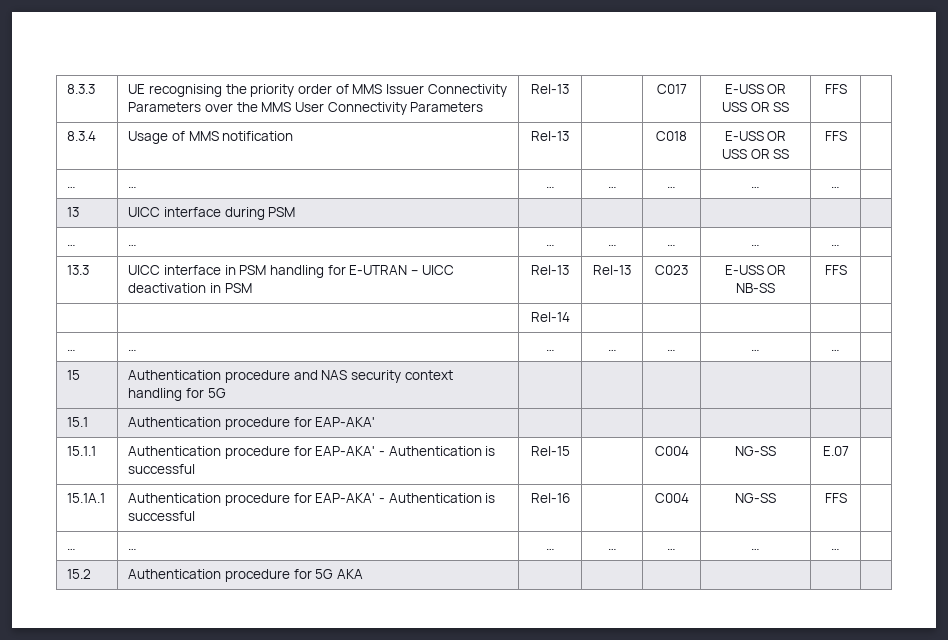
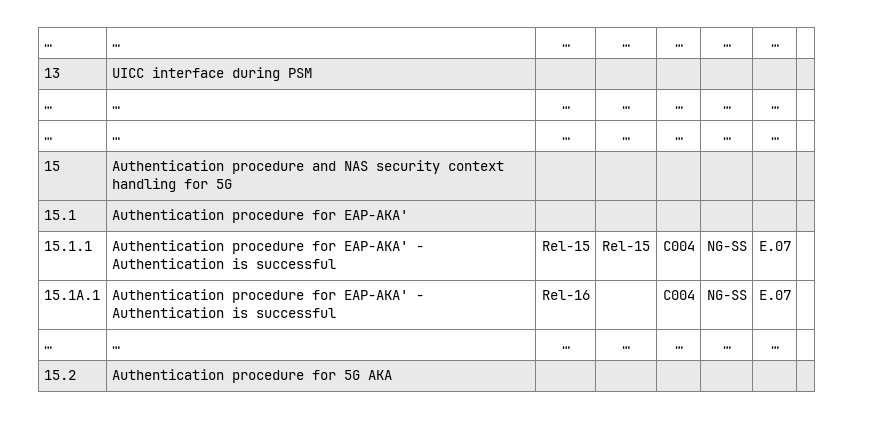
[67,84,96,94] [128,84,507,97] [128,102,484,115] [531,84,569,94] [656,84,687,94] [724,84,787,94] [721,102,790,112] [824,84,847,94] [67,131,97,141] [128,131,294,144] [531,131,569,141] [656,131,687,141] [724,131,787,141] [721,149,790,159] [824,131,847,141] 8.3.3 | UE recognising the priority order of MMS Issuer Connectivity Parameters over the MMS User Connectivity Parameters | Rel-13 | | C017 | E-USS OR USS OR SS | FFS | // 8.3.4 | Usage of MMS notification | Rel-13 | | C018 | E-USS OR USS OR SS | FFS | // -> (43, 45) none
[67,265,90,275] [128,265,454,278] [128,283,252,293] [531,265,569,275] [593,265,631,275] [655,265,688,275] [724,265,787,275] [736,283,775,293] [824,265,847,275] [530,312,570,322] // 13.3 | UICC interface in PSM handling for E-UTRAN – UICC deactivation in PSM | Rel-13 | Rel-13 | C023 | E-USS OR NB-SS | FFS | // | | Rel-14 | | | | | -> (779, 107) none
(570, 451) none -> [602,241,650,251] Rel-15
[824,493,847,503] FFS -> [758,290,791,300] E.07

